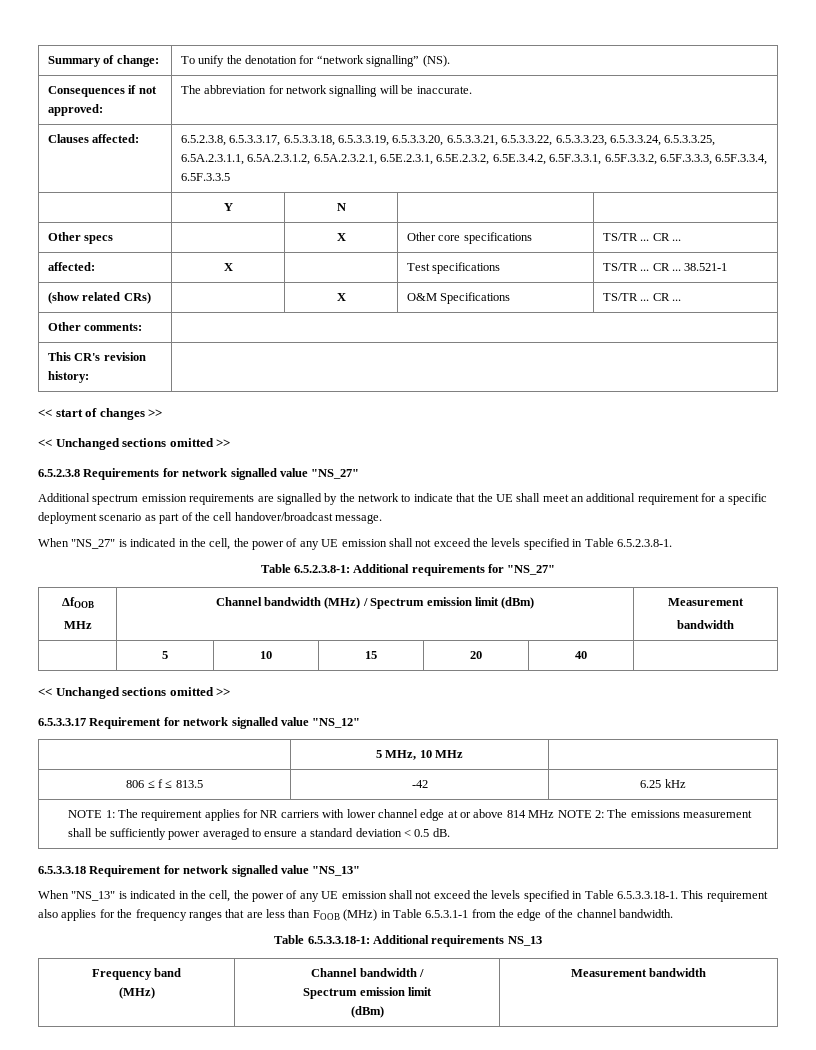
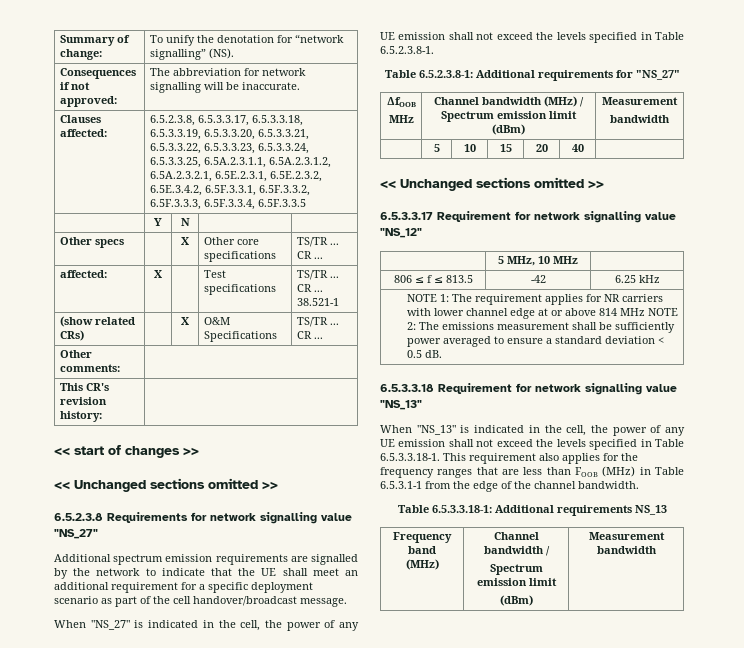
[230,468,277,480] signalled -> [260,512,317,524] signalling
[231,717,278,729] signalled -> [584,211,641,223] signalling
[231,865,278,877] signalled -> [585,383,642,395] signalling

